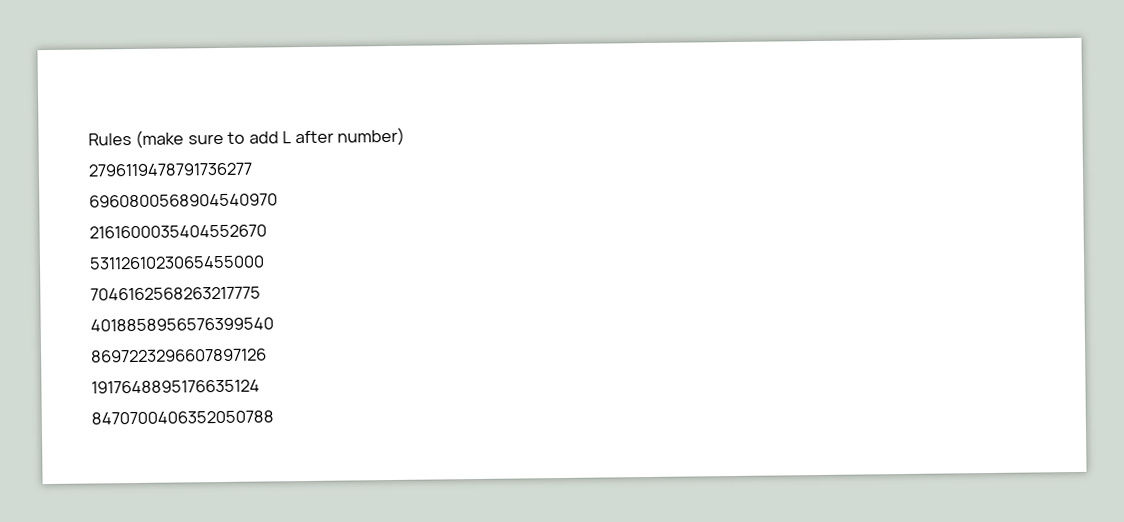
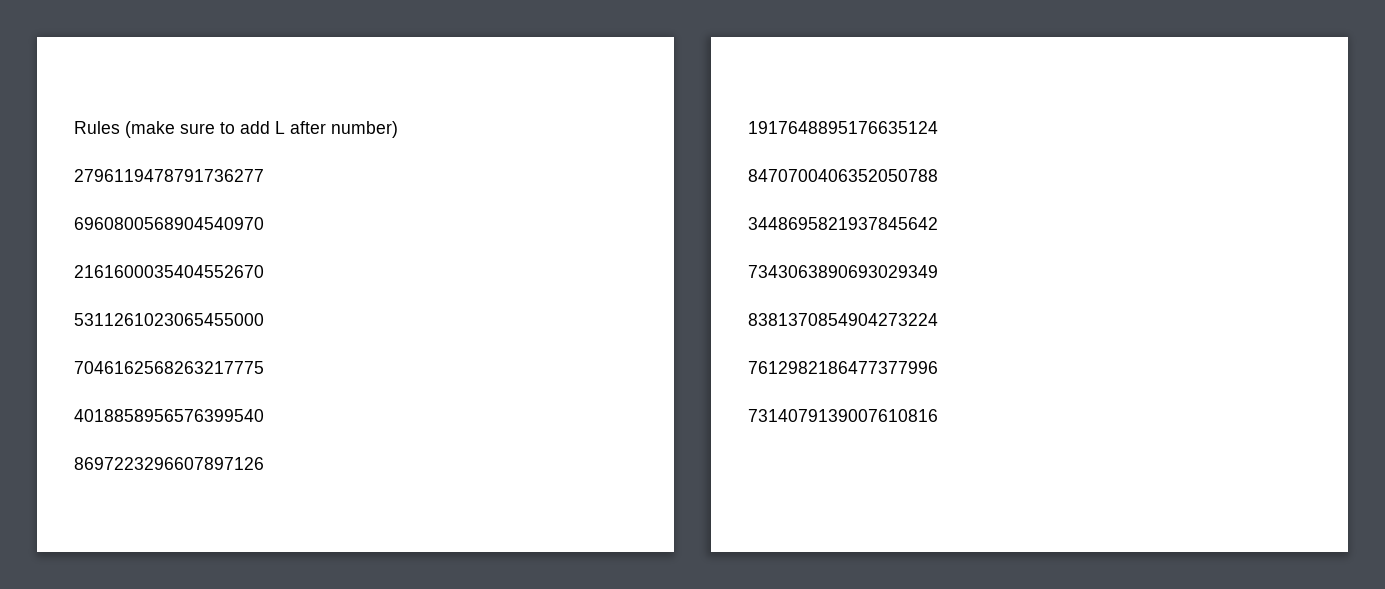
(274, 417) none -> [748,217,938,230] [748,265,938,278] [748,313,938,326] [748,361,938,374] [748,409,938,422] // 3448695821937845642 // 7343063890693029349 // 8381370854904273224 // 7612982186477377996 // 7314079139007610816

